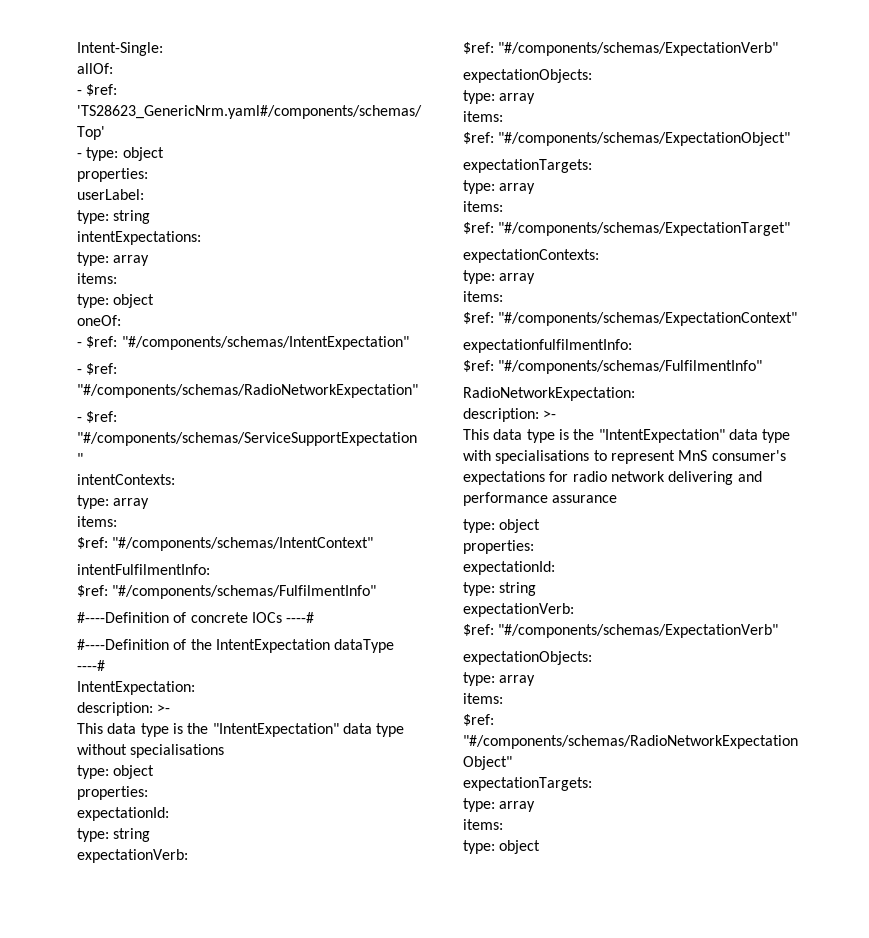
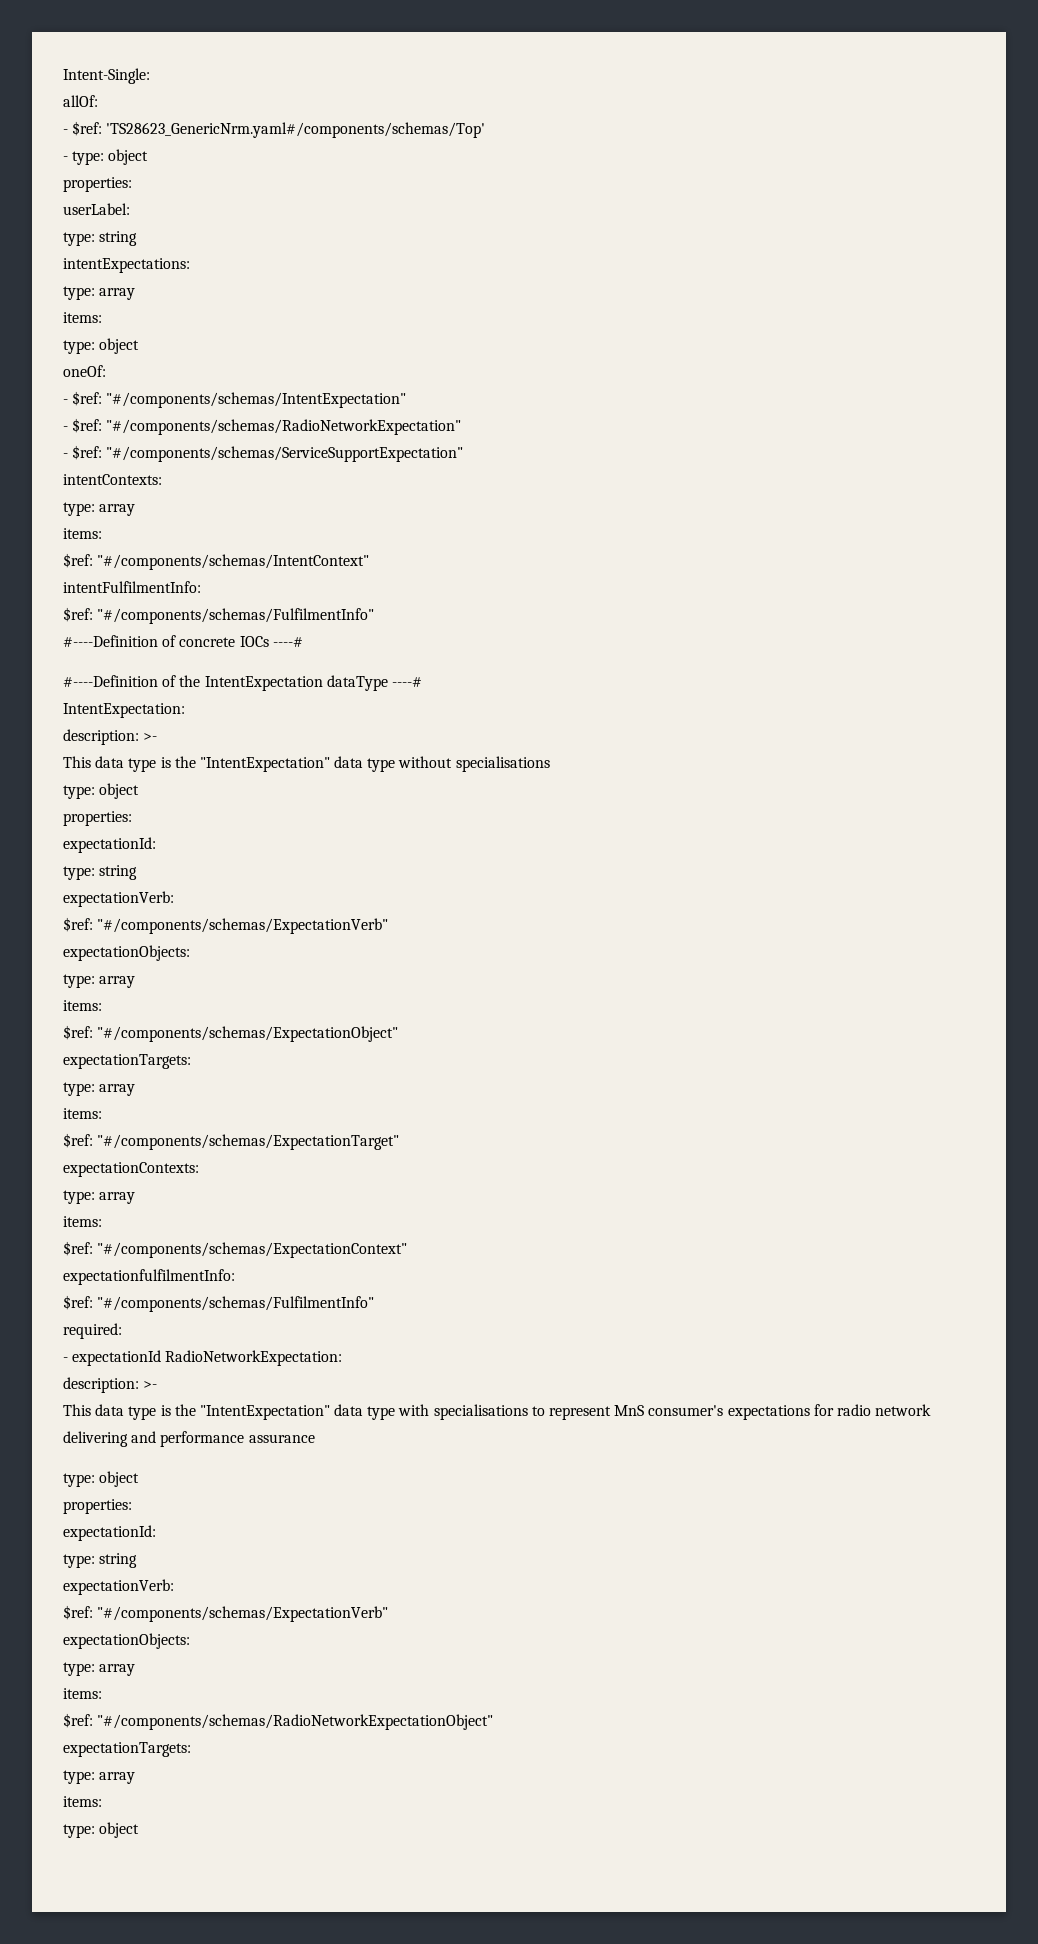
(763, 367) none -> [63,1323,122,1339] [63,1350,162,1366] required: // - expectationId

